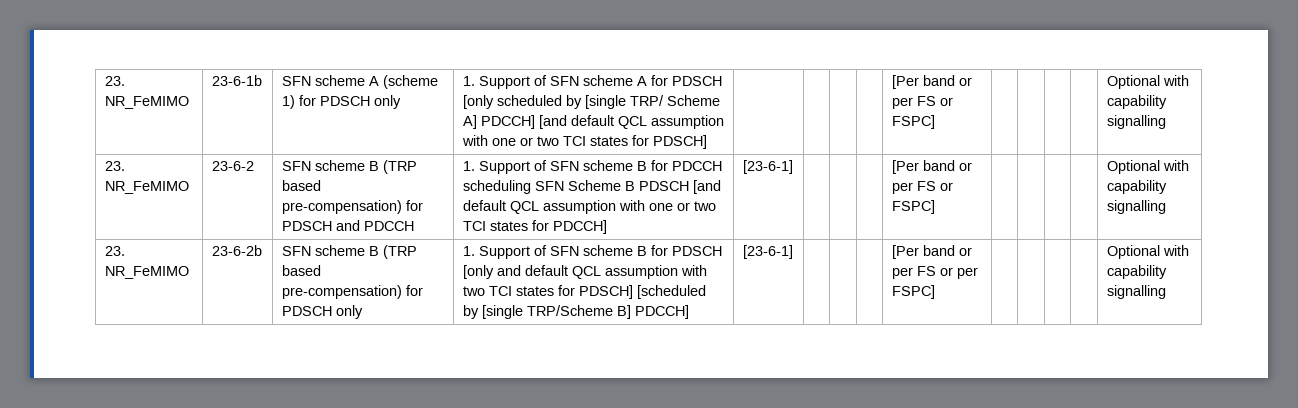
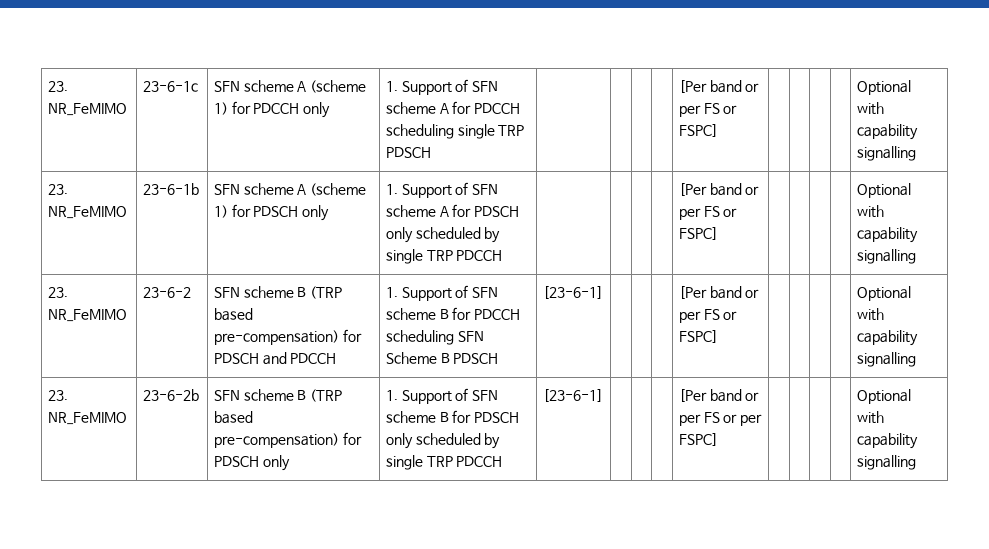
[104,76,125,86] [104,96,189,109] 23. NR_FeMIMO -> [47,81,68,92] [47,103,127,116] [142,81,198,92] [213,80,367,93] [213,101,331,118] [385,79,499,95] [385,101,521,114] [385,124,525,139] [385,147,431,158] [678,80,760,93] [678,103,738,117] [678,124,718,137] [856,80,911,95] [856,102,884,115] [856,124,918,140] [856,146,916,161] [47,184,68,195] [47,206,127,219] 23. NR_FeMIMO | 23-6-1c | SFN scheme A (scheme 1) for PDCCH only | 1. Support of SFN scheme A for PDCCH scheduling single TRP PDSCH | | | | | [Per band or per FS or FSPC] | | | | | Optional with capability signalling // 23. NR_FeMIMO
[462,95,720,109] [462,115,724,129] [461,135,707,149] [only scheduled by [single TRP/ Scheme A] PDCCH] [and default QCL assumption with one or two TCI states for PDSCH] -> [385,227,501,243] [385,249,503,264] only scheduled by single TRP PDCCH
[692,180,721,194] [462,200,716,214] [462,220,607,234] [and default QCL assumption with one or two TCI states for PDCCH] -> (499, 358) none
[462,265,707,279] [462,285,706,299] [462,305,689,319] [only and default QCL assumption with two TCI states for PDSCH] [scheduled by [single TRP/Scheme B] PDCCH] -> [385,433,501,449] [385,455,503,470] only scheduled by single TRP PDCCH

